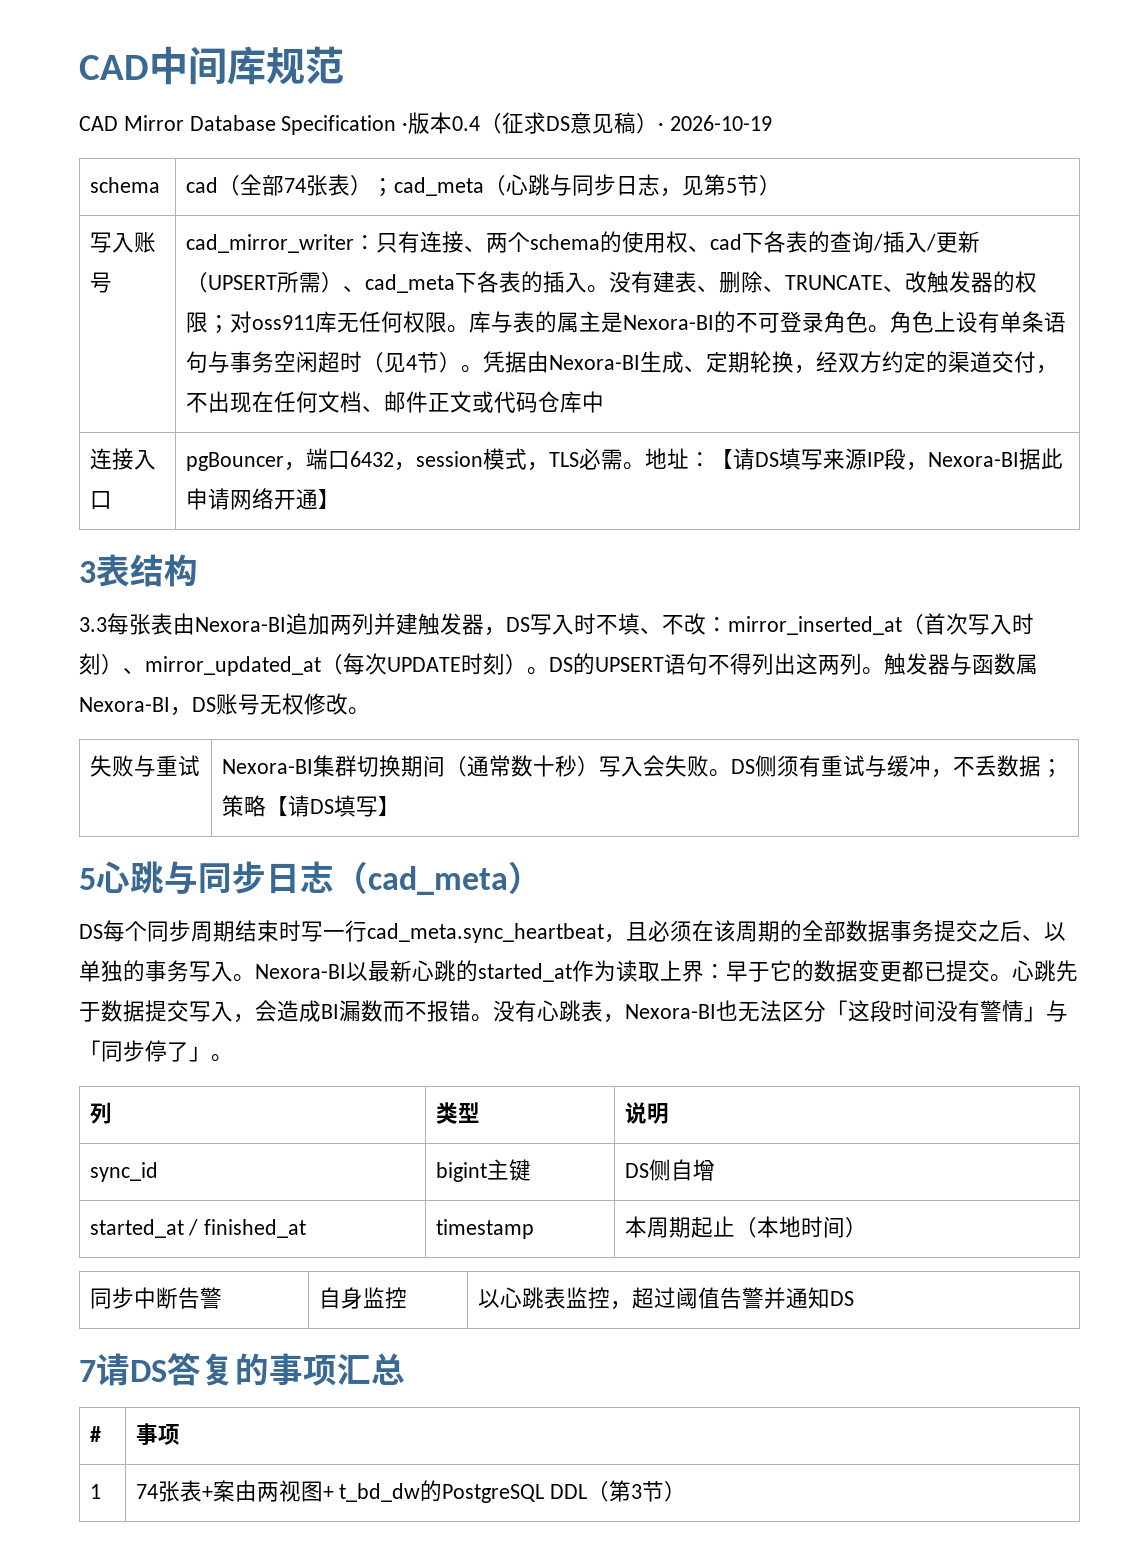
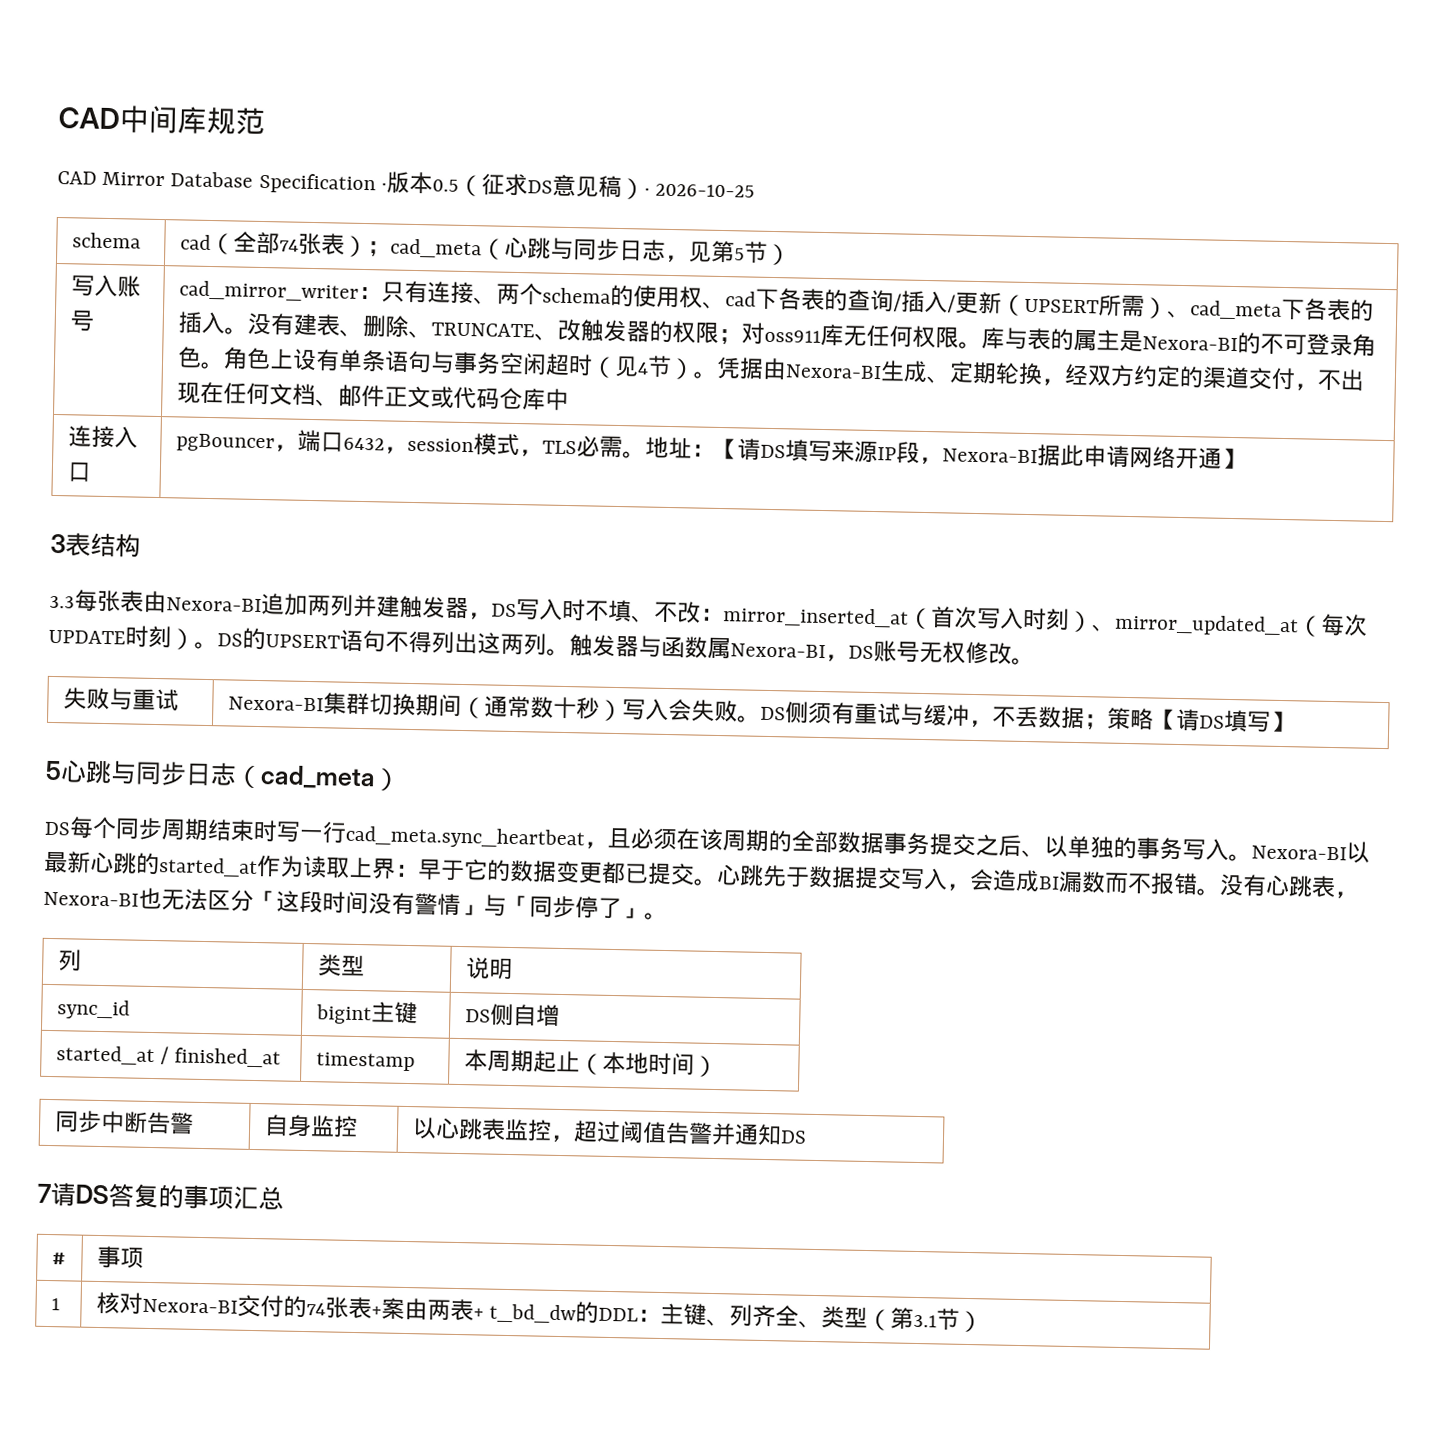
[452,116,481,131] 0.4 -> [431,179,459,192] 0.5
[670,115,773,131] 2026-10-19 -> [655,183,756,198] 2026-10-25
(101, 1491) none -> [95,1291,307,1319] 核对Nexora-BI交付的
[278,1480,323,1502] 视图 -> [449,1298,474,1321] 表
[442,1480,643,1503] PostgreSQL DDL（第3 -> [597,1302,937,1331] DDL：主键、列齐全、类型（第3.1

